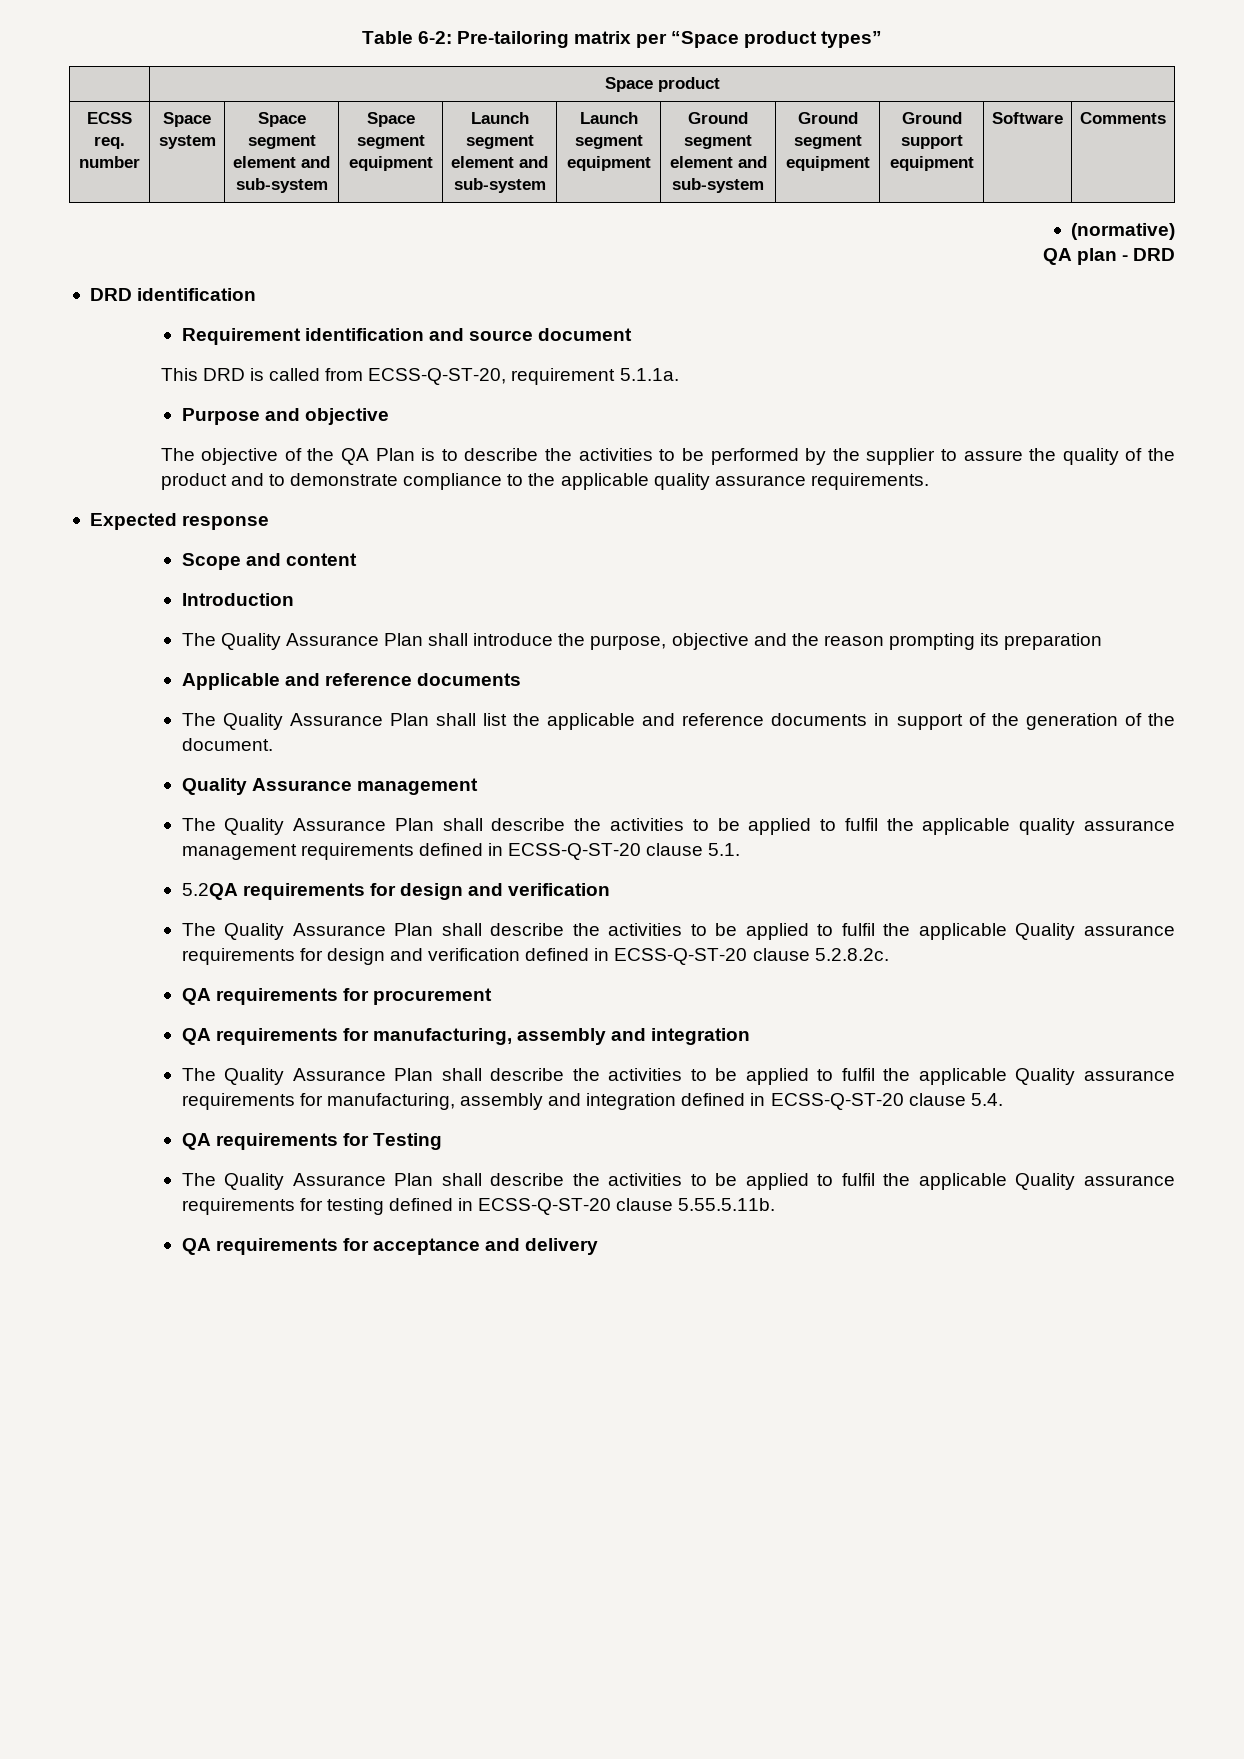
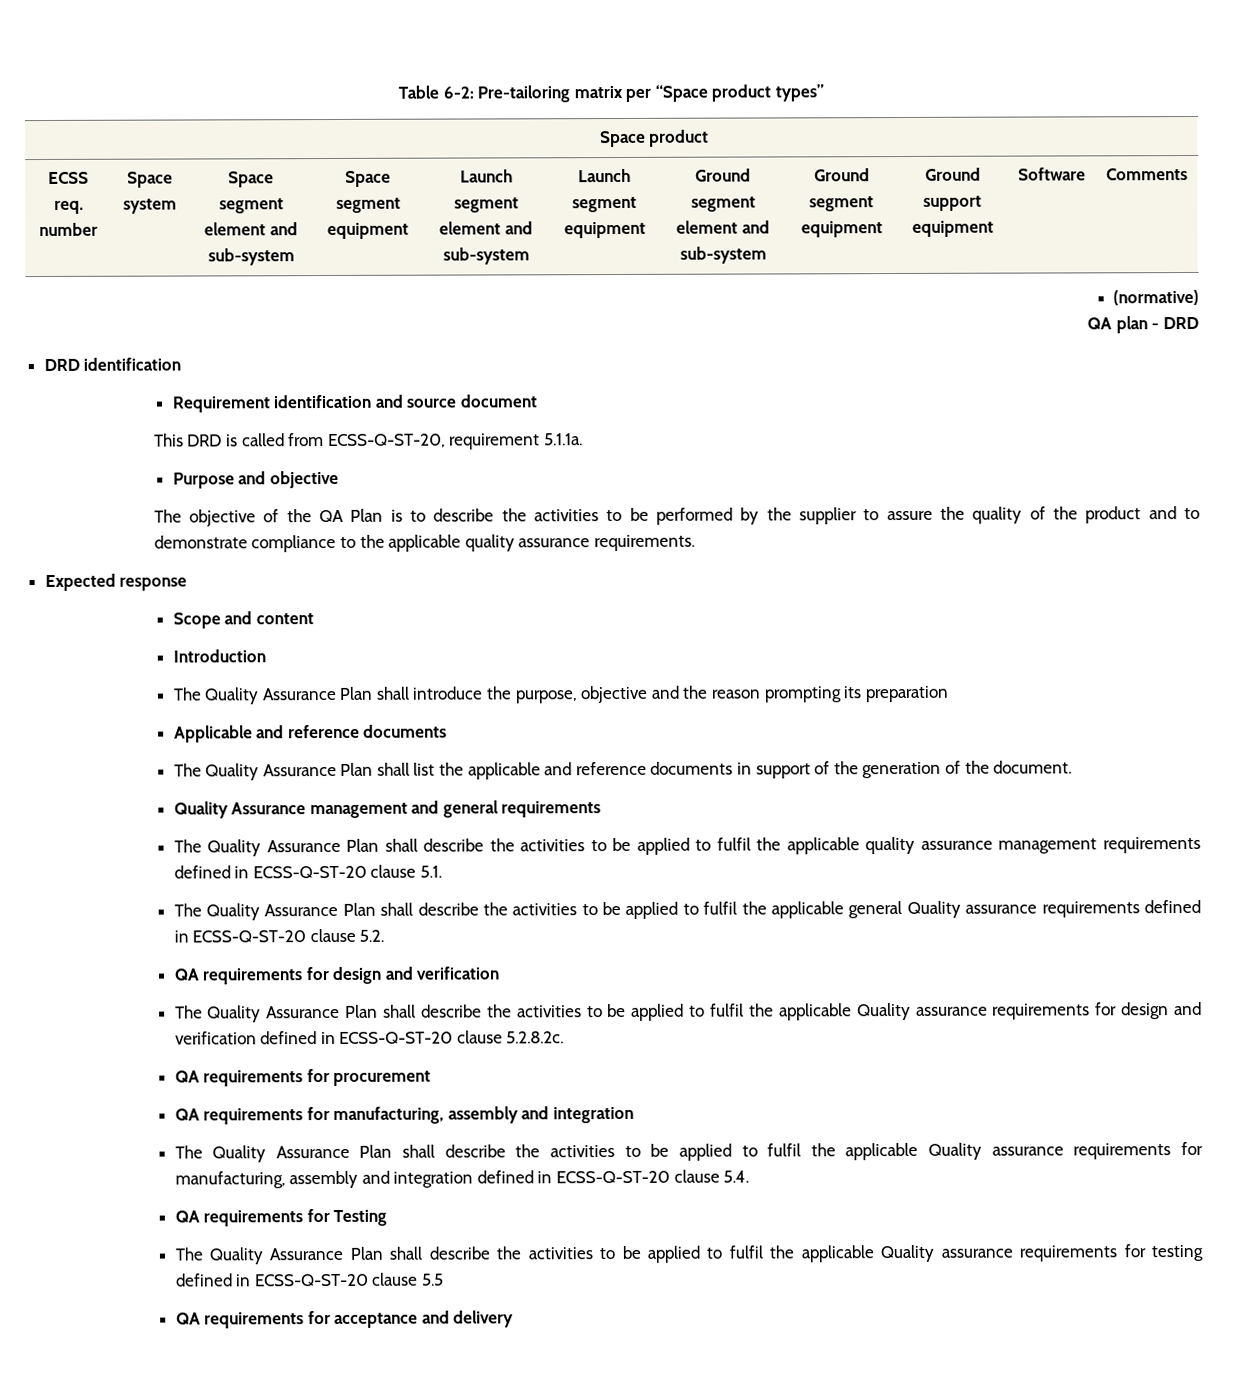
(478, 786) none -> [411,800,602,818] and general requirements
[181,883,238,900] 5.2QA -> [173,899,1201,921] [173,928,385,943] [173,968,199,981] The Quality Assurance Plan shall describe the activities to be applied to fulfil the applicable general Quality assurance requirements defined in ECSS-Q-ST-20 clause 5.2. // QA
[678,1198,776,1211] 5.55.5.11b. -> [421,1273,444,1286] 5.5

